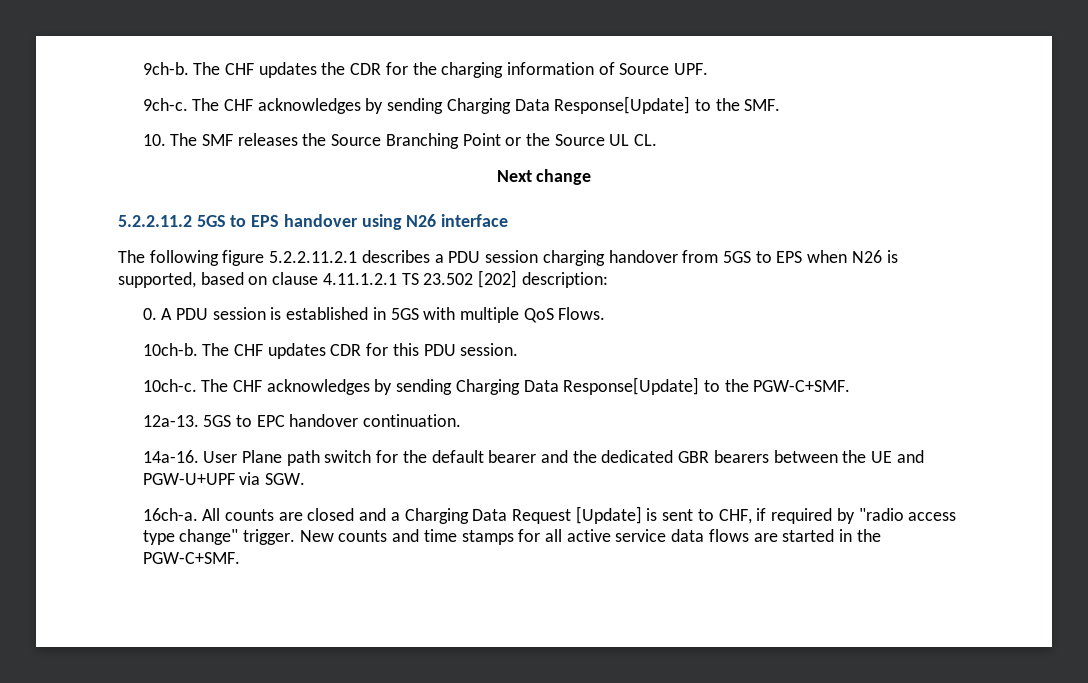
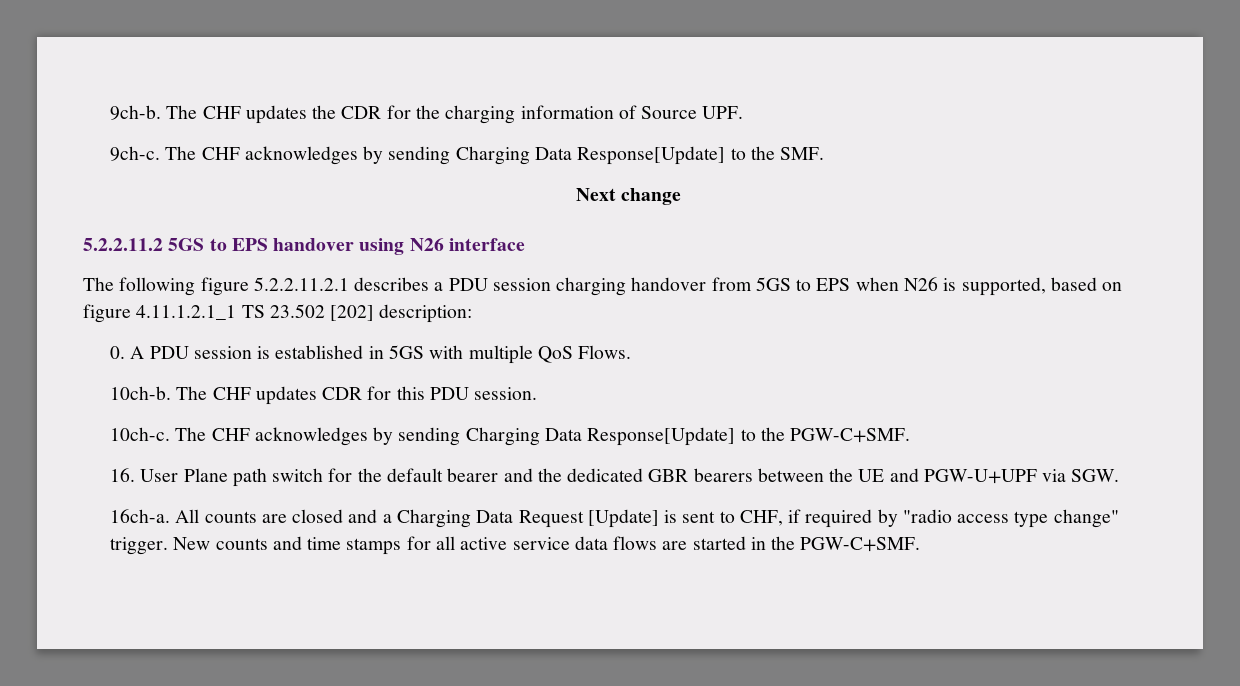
[142,133,658,149] // 10. The SMF releases the Source Branching Point or the Source UL CL. -> (825, 153) none
[272,272,397,285] clause 4.11.1.2.1 -> [83,304,237,323] figure 4.11.1.2.1_1
[142,414,462,427] [142,450,199,463] 12a-13. 5GS to EPC handover continuation. // 14a-16. -> [110,468,136,482] 16.

